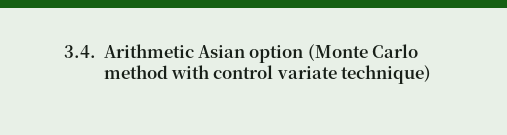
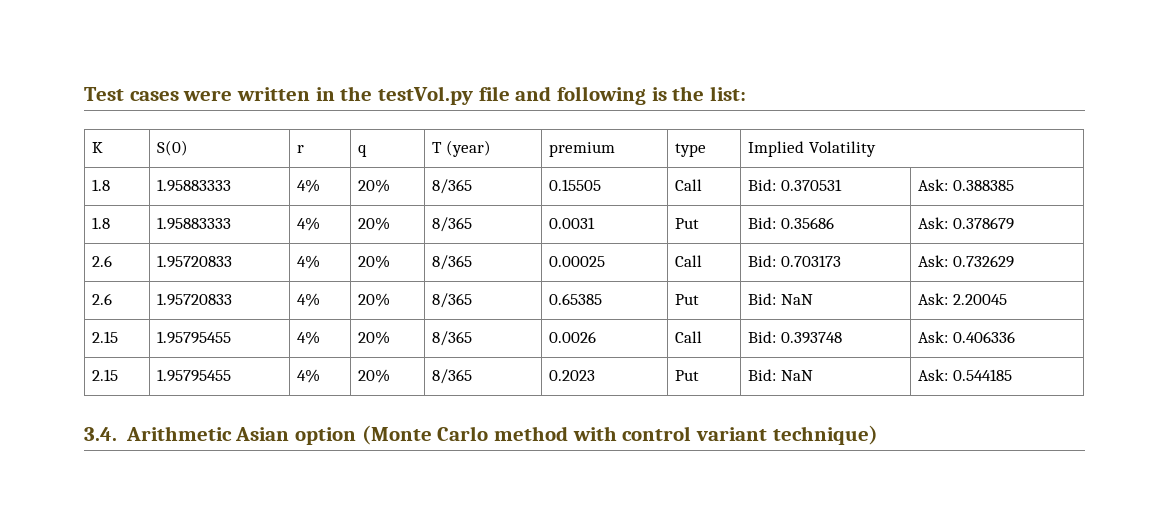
(64, 51) none -> [84,86,747,105] [92,142,104,153] [157,140,189,156] [297,145,305,153] [358,145,368,157] [432,140,491,157] [549,142,616,157] [675,143,707,157] [748,141,876,157] [92,179,111,191] [157,179,232,192] [297,179,321,193] [358,179,391,193] [432,179,473,194] [549,179,602,191] [675,179,703,191] [748,179,842,191] [918,179,1014,191] [92,217,111,229] [157,217,232,230] [297,217,321,231] [358,217,391,231] [432,217,473,232] [549,217,596,229] [675,218,700,229] [748,217,834,229] [918,217,1014,230] [92,255,113,267] [157,255,233,268] [297,255,321,269] [358,255,391,269] [432,255,473,270] [549,256,606,267] [675,255,703,267] [748,255,841,267] [918,255,1014,268] [92,293,113,305] [157,293,233,306] [297,293,321,307] [358,293,391,307] [432,293,473,308] [549,293,603,305] [675,294,700,305] [748,293,813,305] [918,293,1007,305] [92,331,119,343] [157,331,232,344] [297,331,321,345] [358,331,391,345] [432,331,473,346] [549,331,597,343] [675,331,703,343] [748,331,842,344] [918,331,1015,343] [92,369,119,381] [157,369,232,382] [297,369,321,383] [358,369,391,383] [432,369,473,384] [549,370,596,381] [675,370,700,381] [748,369,813,381] [918,369,1012,381] Test cases were written in the testVol.py file and following is the list: // K | S(0) | r | q | T (year) | premium | type | Implied Volatility // 1.8 | 1.95883333 | 4% | 20% | 8/365 | 0.15505 | Call | Bid: 0.370531 | Ask: 0.388385 // 1.8 | 1.95883333 | 4% | 20% | 8/365 | 0.0031 | Put | Bid: 0.35686 | Ask: 0.378679 // 2.6 | 1.95720833 | 4% | 20% | 8/365 | 0.00025 | Call | Bid: 0.703173 | Ask: 0.732629 // 2.6 | 1.95720833 | 4% | 20% | 8/365 | 0.65385 | Put | Bid: NaN | Ask: 2.20045 // 2.15 | 1.95795455 | 4% | 20% | 8/365 | 0.0026 | Call | Bid: 0.393748 | Ask: 0.406336 // 2.15 | 1.95795455 | 4% | 20% | 8/365 | 0.2023 | Put | Bid: NaN | Ask: 0.544185 //
[276,66,337,79] variate -> [695,427,767,441] variant

